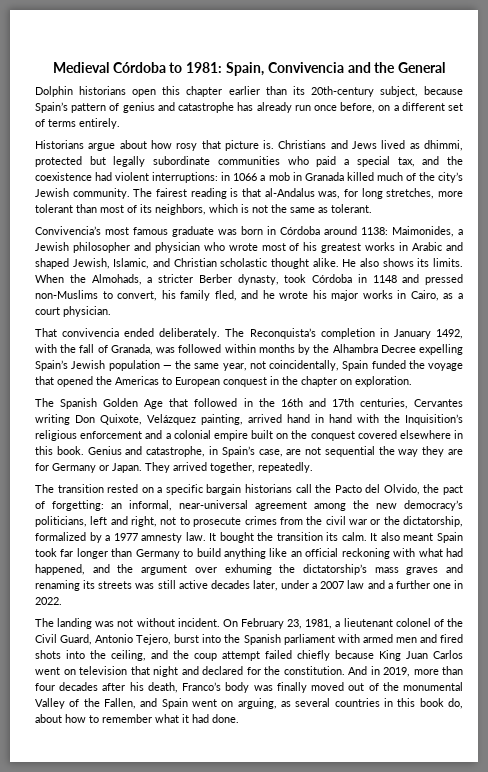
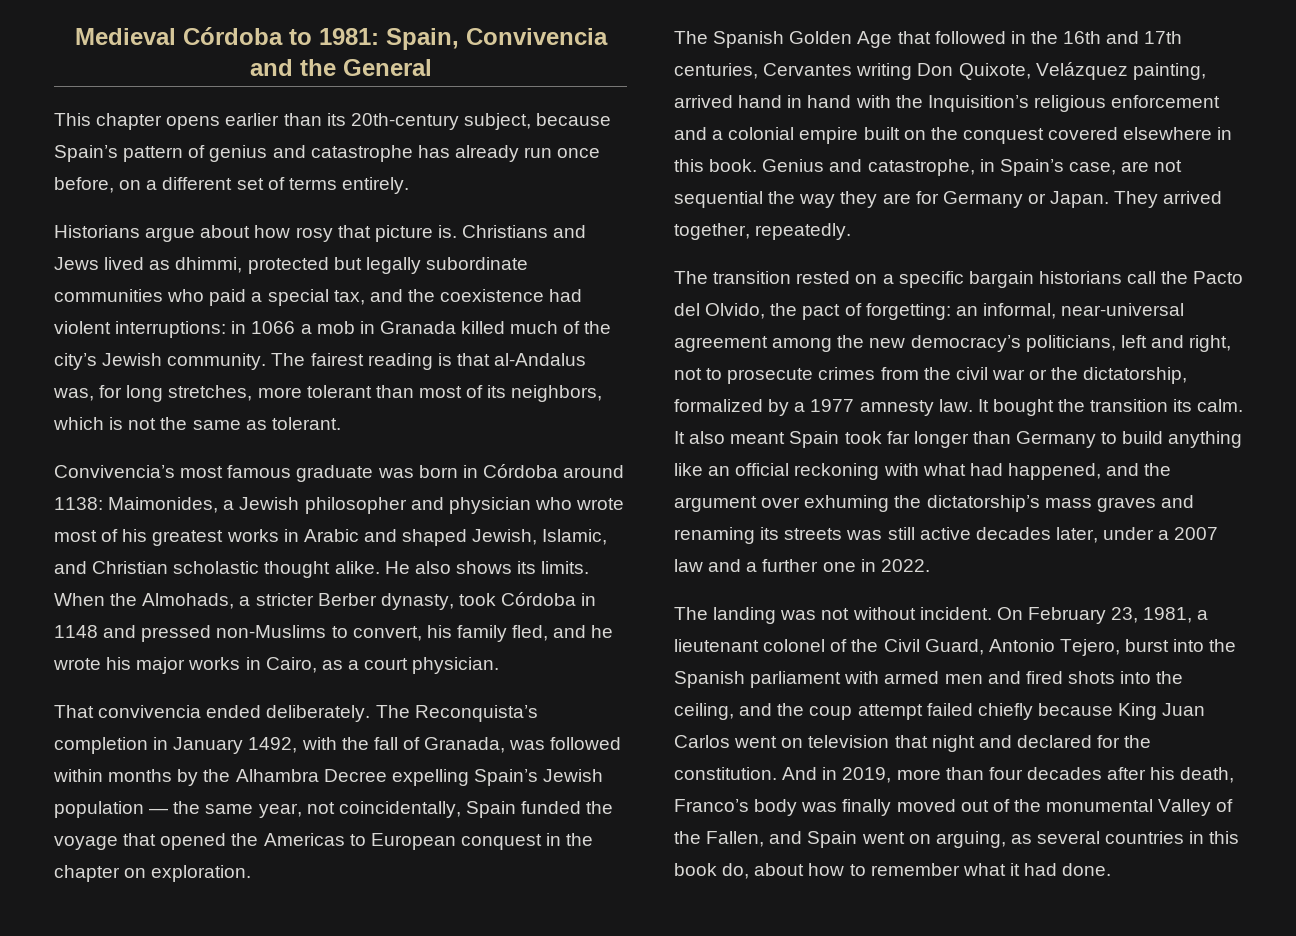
[35,86,223,97] Dolphin historians open this chapter -> [54,113,221,130] This chapter opens

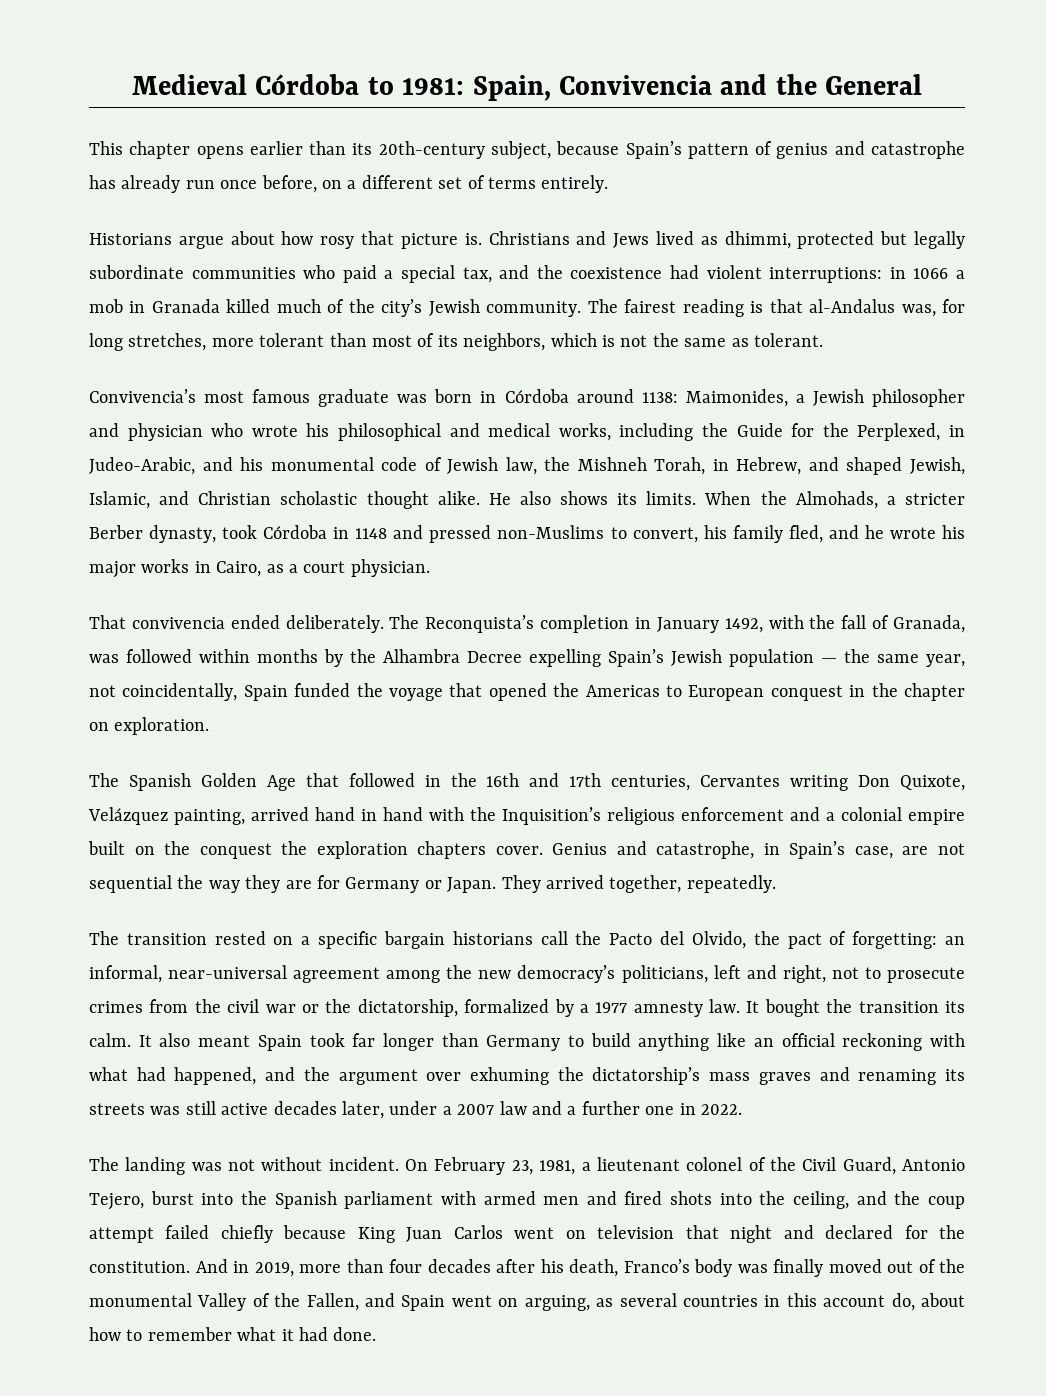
[54,529,359,546] most of his greatest works in Arabic -> [306,423,966,441] [89,457,802,475] his philosophical and medical works, including the Guide for the Perplexed, in Judeo-Arabic, and his monumental code of Jewish law, the Mishneh Torah, in Hebrew,
[1048,127,1233,140] [674,159,758,172] covered elsewhere in this book. -> [281,841,543,859] the exploration chapters cover.
[674,863,717,876] book -> [823,1295,886,1307] account

